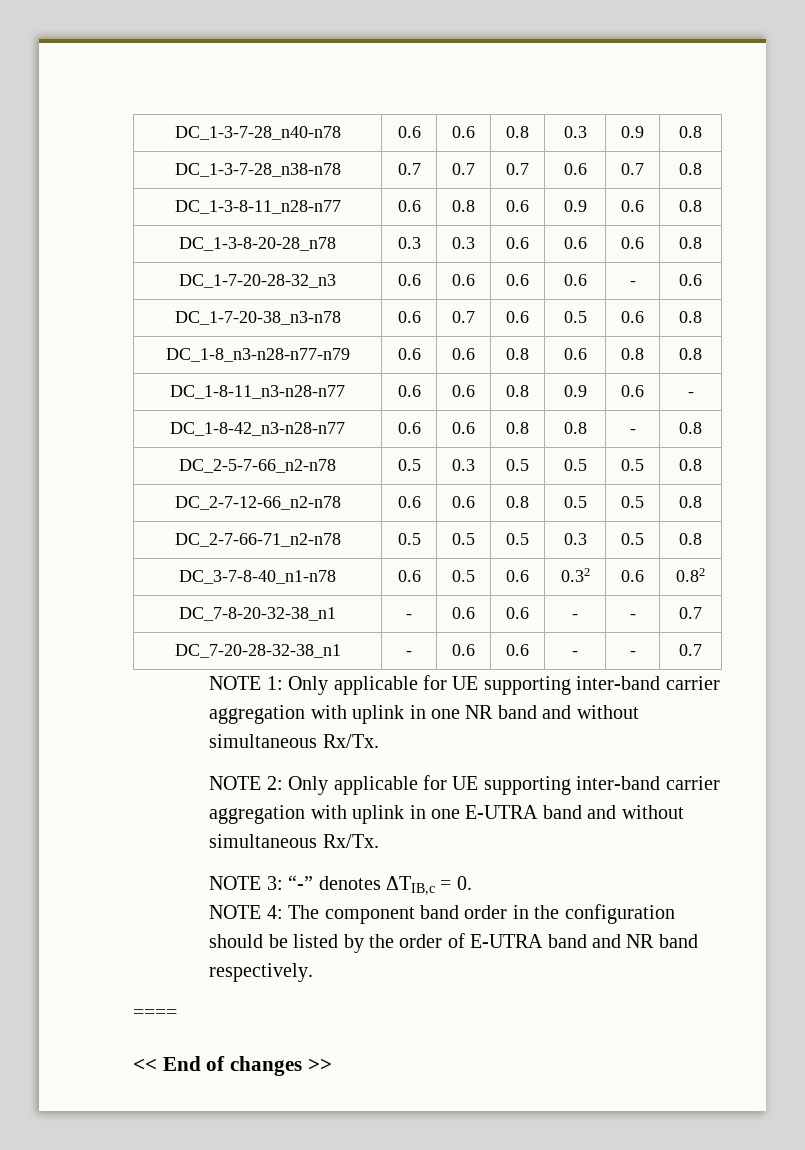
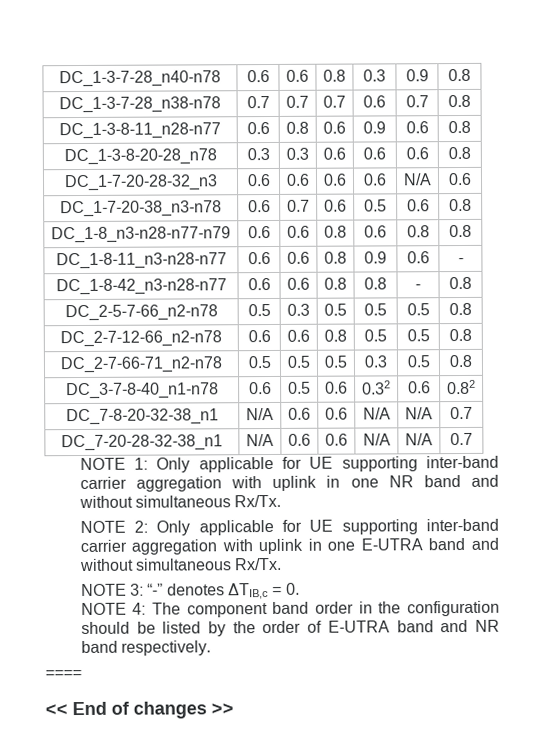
[629,281,636,286] - -> [403,173,432,186] N/A
[406,614,412,619] [452,607,475,619] [506,607,529,619] [572,614,578,619] [629,614,636,619] - | 0.6 | 0.6 | - | - -> [246,407,274,421] [288,407,311,420] [325,407,348,420] [362,407,391,420] [405,407,433,420] N/A | 0.6 | 0.6 | N/A | N/A
[406,651,412,656] [452,644,475,656] [506,644,529,656] [572,651,578,656] [629,651,636,656] - | 0.6 | 0.6 | - | - -> [246,433,274,447] [288,433,311,446] [325,433,348,446] [362,433,391,446] [405,433,433,446] N/A | 0.6 | 0.6 | N/A | N/A

